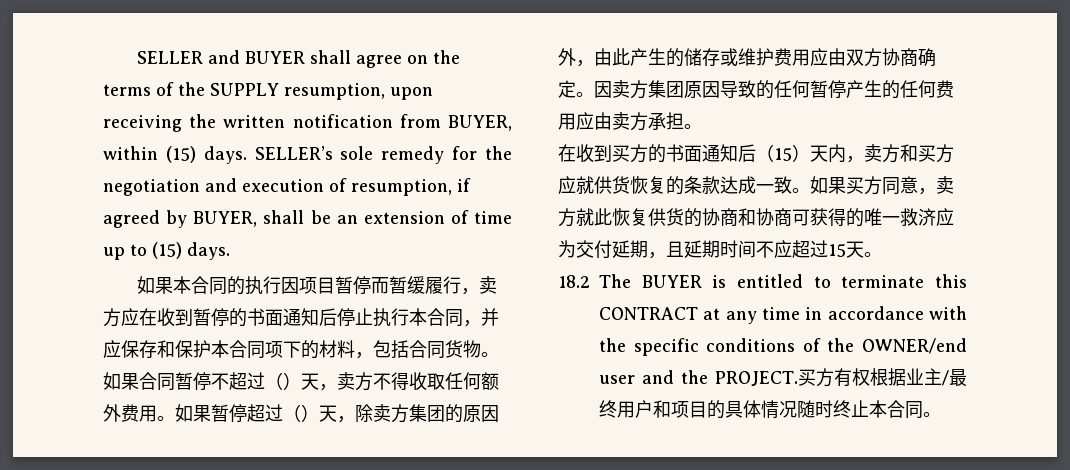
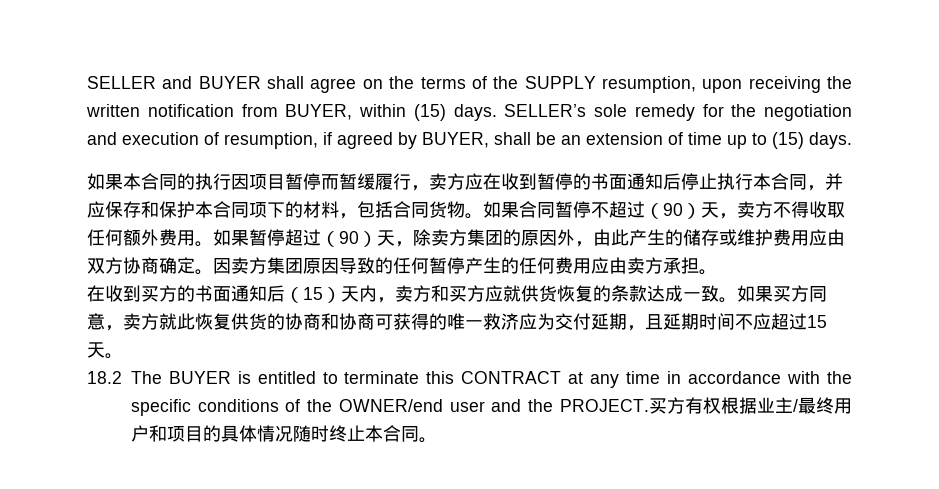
(283, 381) none -> [663,203,683,216] 90
(301, 413) none -> [339,231,359,244] 90

